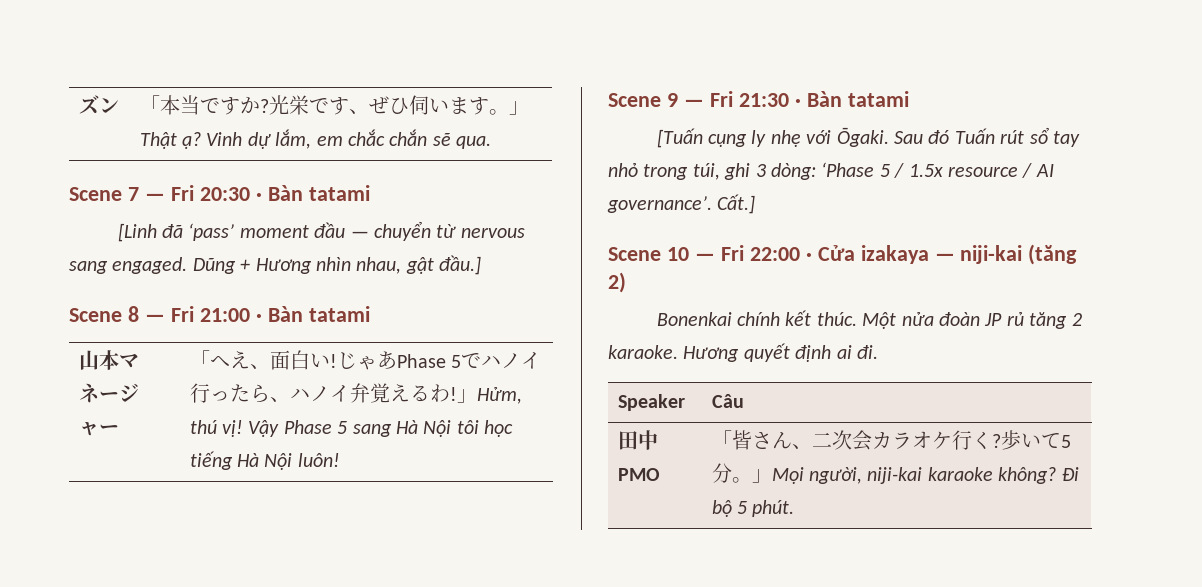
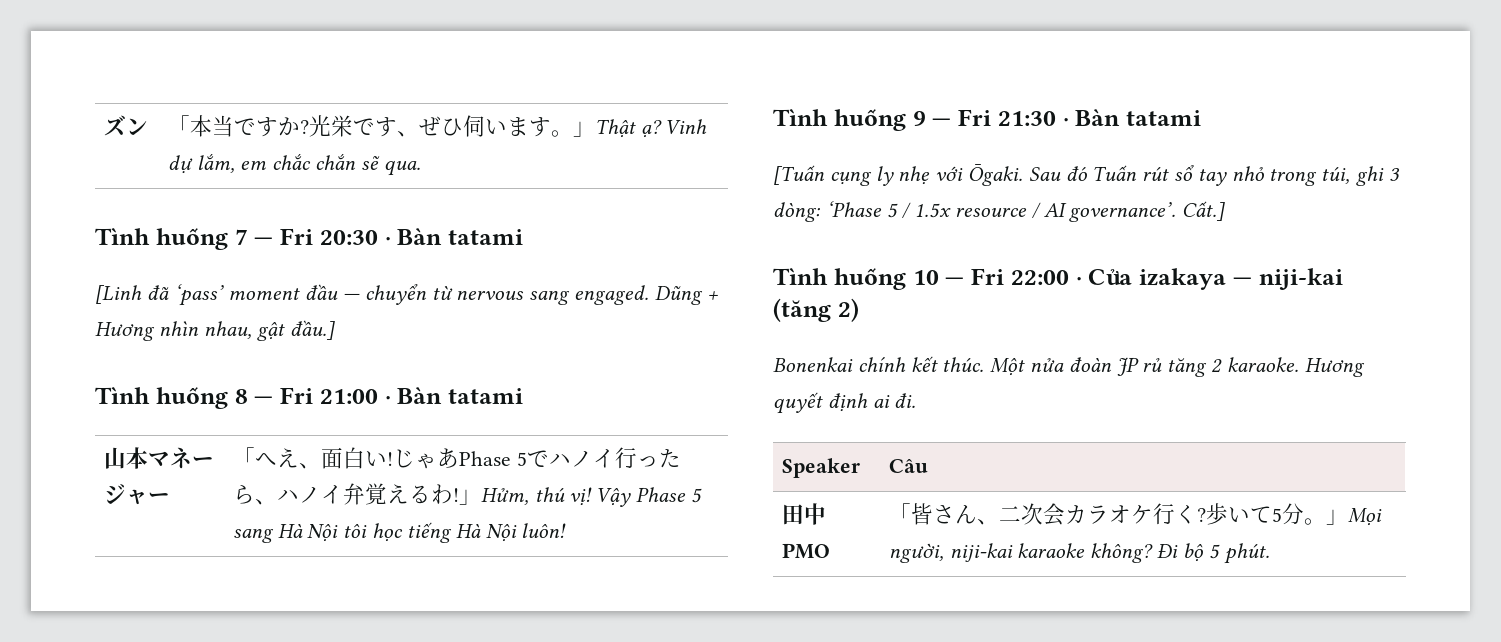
[69,187,122,201] Scene -> [95,228,228,250] Tình huống
[69,308,122,322] Scene -> [95,387,228,409] Tình huống
[608,93,661,107] Scene -> [773,109,906,131] Tình huống
[608,247,661,261] Scene -> [773,268,906,290] Tình huống

